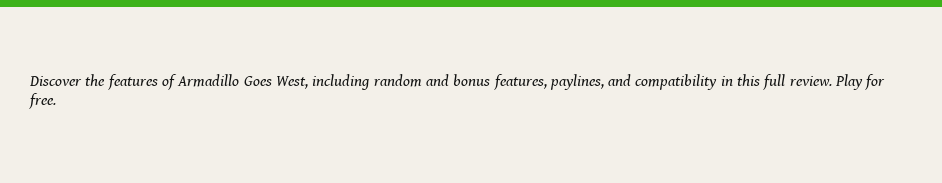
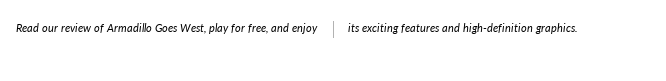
[29,74,158,90] Discover the features -> [16,23,92,32] Read our review
[312,74,886,90] [29,93,56,109] including random and bonus features, paylines, and compatibility in this full review. Play for free. -> [209,23,578,34] play for free, and enjoy its exciting features and high-definition graphics.

